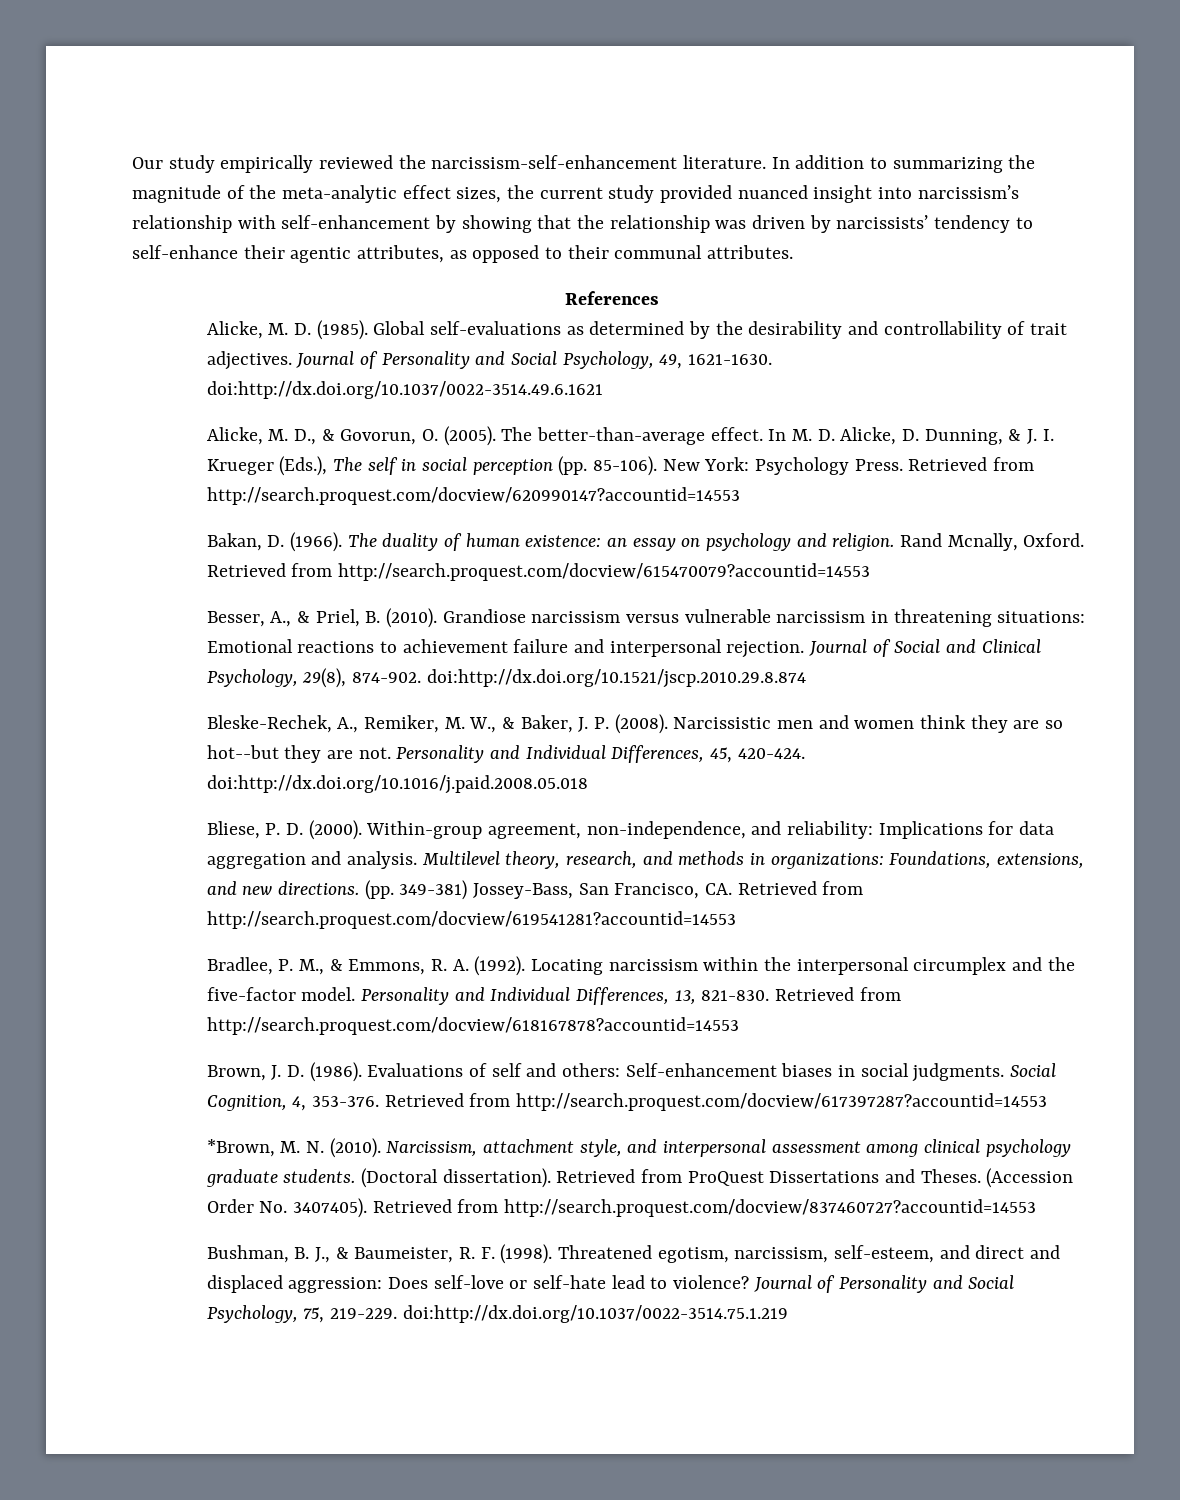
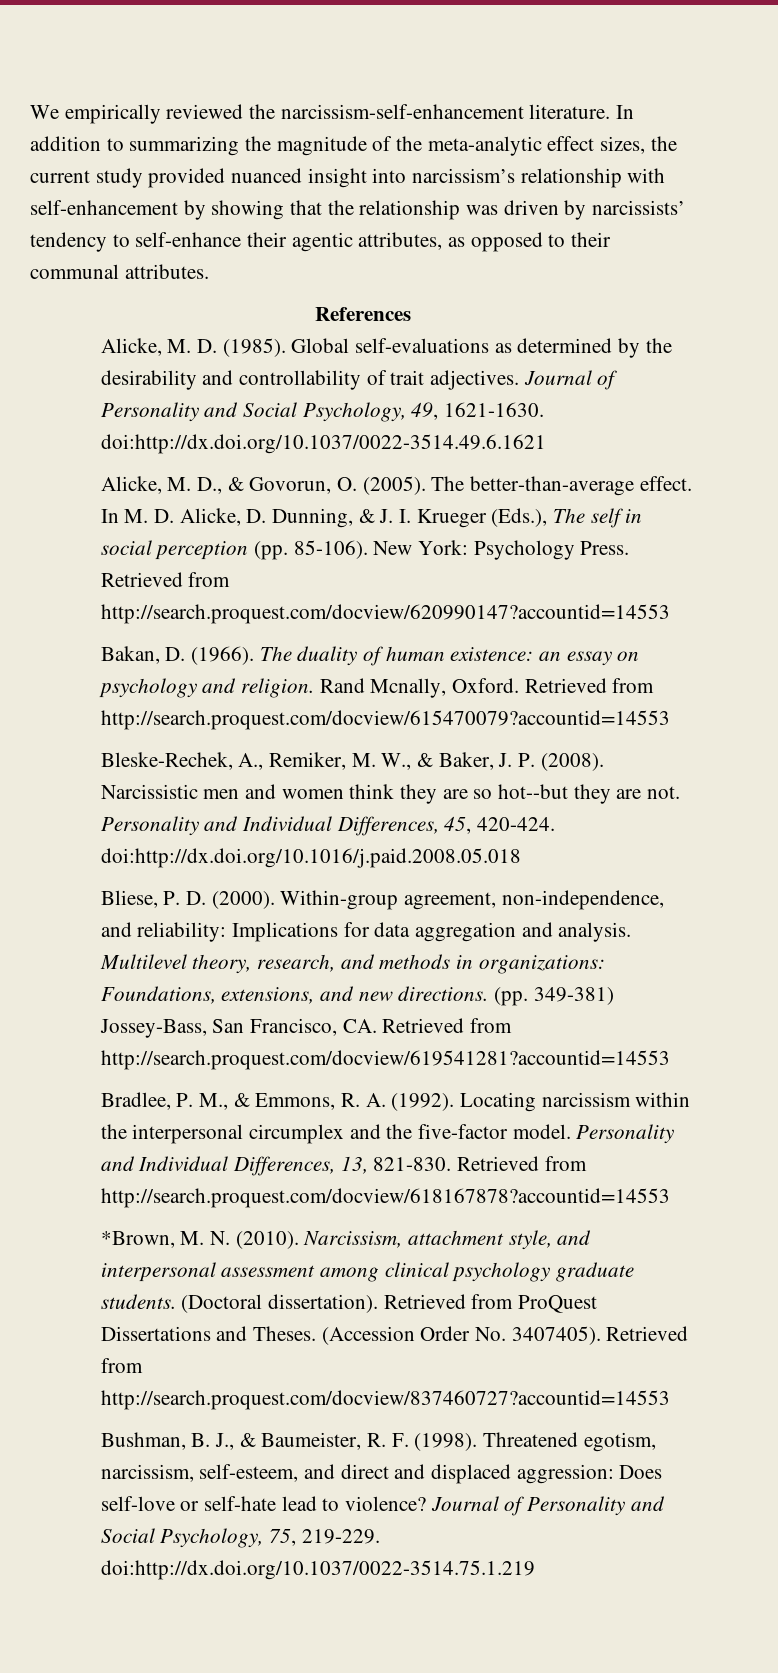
[132,155,215,173] Our study -> [30,105,59,119] We
[206,608,1086,628] [206,639,1041,658] [206,668,806,688] // Besser, A., & Priel, B. (2010). Grandiose narcissism versus vulnerable narcissism in threatening situations: Emotional reactions to achievement failure and interpersonal rejection. Journal of Social and Clinical Psychology, 29(8), 874-902. doi:http://dx.doi.org/10.1521/jscp.2010.29.8.874 -> (670, 720) none
[206,1062,1057,1082] [206,1093,1048,1111] // Brown, J. D. (1986). Evaluations of self and others: Self-enhancement biases in social judgments. Social Cognition, 4, 353-376. Retrieved from http://search.proquest.com/docview/617397287?accountid=14553 -> (670, 1198) none

